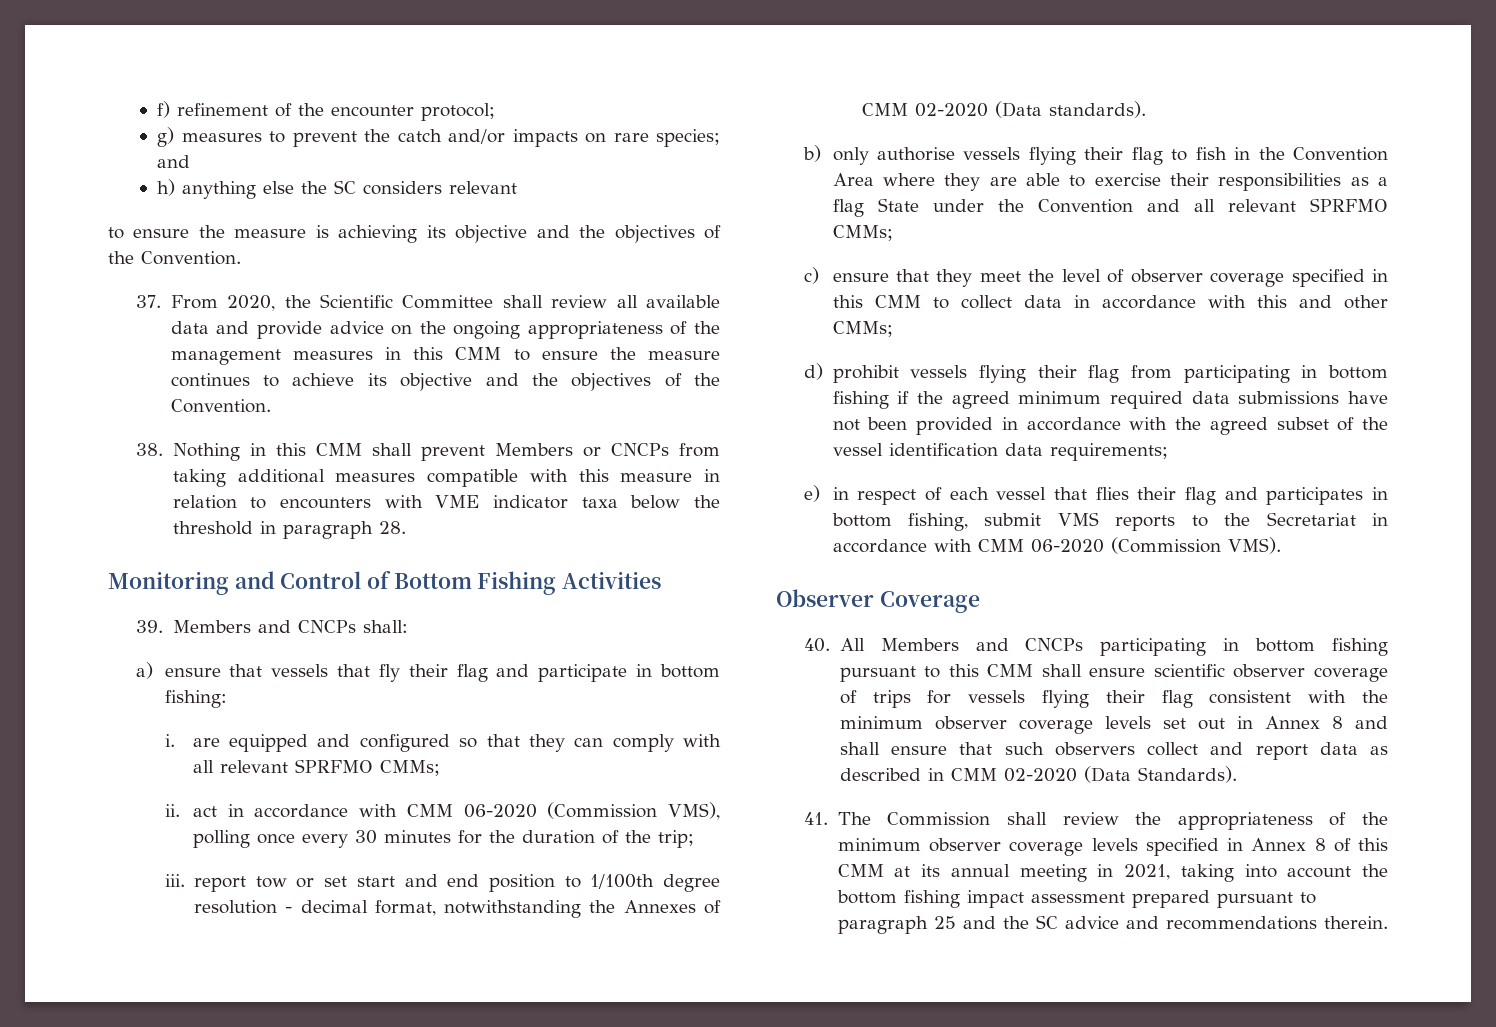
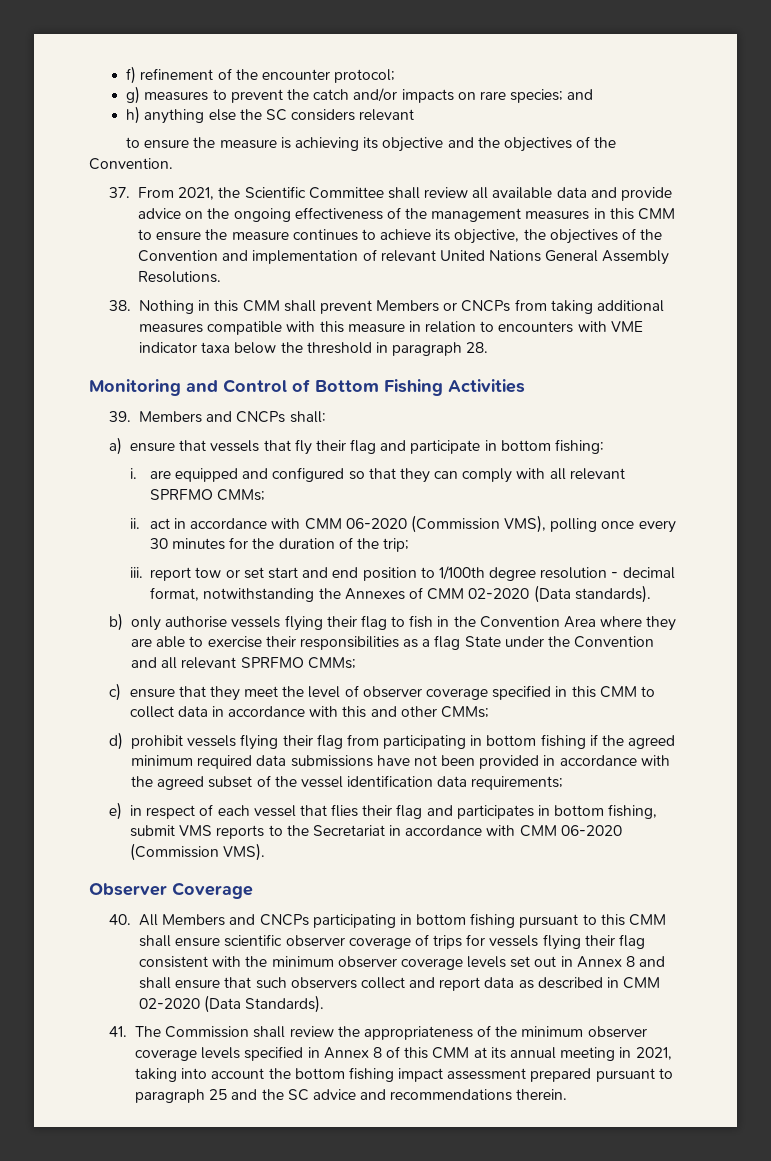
[227,295,276,311] 2020, -> [178,187,215,200] 2021,
[527,321,663,339] appropriateness -> [294,207,383,220] effectiveness
[400,373,720,391] [170,399,271,413] objective and the objectives of the Convention. -> [454,228,663,244] [138,249,670,265] [138,271,222,283] objective, the objectives of the Convention and implementation of relevant United Nations General Assembly Resolutions.

